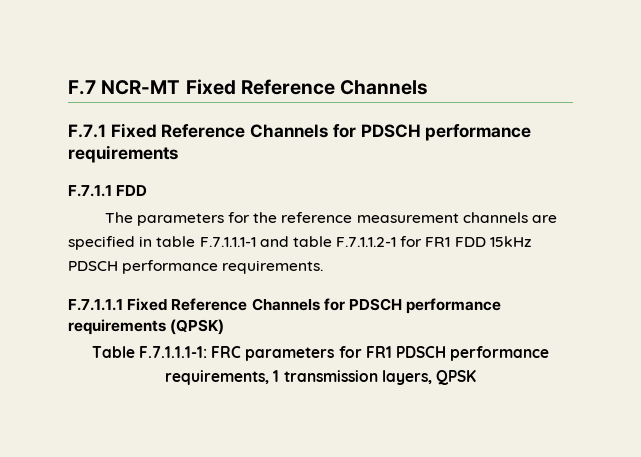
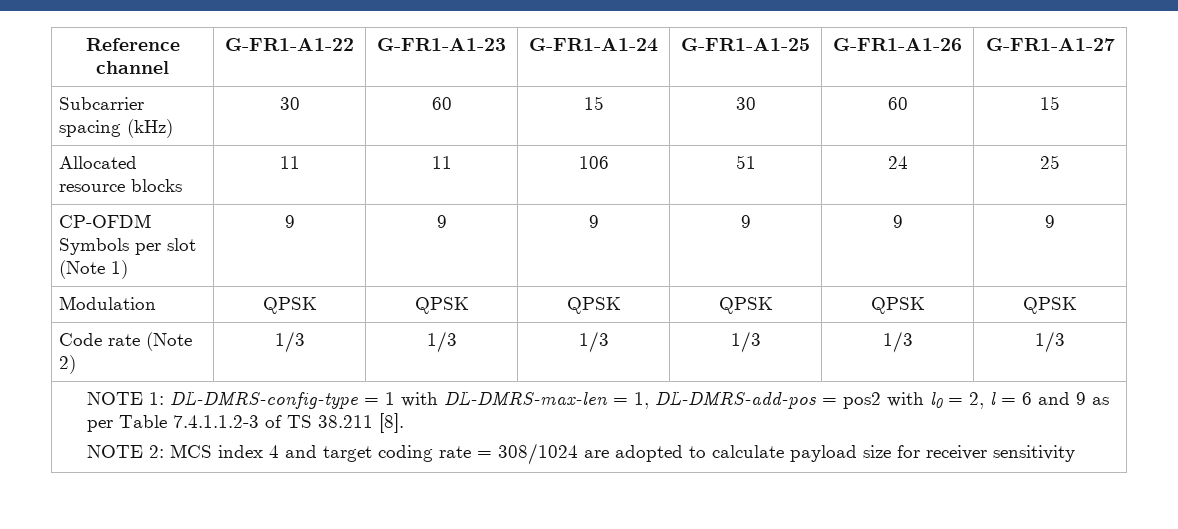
[68,79,429,95] [68,123,532,141] [68,145,178,163] [68,185,148,197] [104,212,557,226] [68,236,531,250] [68,260,324,274] [68,298,502,314] [68,319,225,335] [91,346,550,361] [165,370,476,385] F.7 NCR-MT Fixed Reference Channels // F.7.1 Fixed Reference Channels for PDSCH performance requirements // F.7.1.1 FDD // The parameters for the reference measurement channels are specified in table F.7.1.1.1-1 and table F.7.1.1.2-1 for FR1 FDD 15kHz PDSCH performance requirements. // F.7.1.1.1 Fixed Reference Channels for PDSCH performance requirements (QPSK) // Table F.7.1.1.1-1: FRC parameters for FR1 PDSCH performance requirements, 1 transmission layers, QPSK -> [85,38,180,51] [96,61,169,74] [225,38,354,51] [377,38,506,51] [529,38,658,52] [681,38,810,51] [833,38,962,51] [985,38,1115,51] [59,97,145,110] [59,119,174,138] [279,97,300,110] [431,97,452,110] [583,96,604,110] [735,97,756,110] [887,97,908,110] [1040,96,1060,110] [59,156,138,169] [59,179,183,192] [279,156,300,169] [431,156,452,169] [578,156,609,169] [735,155,756,169] [887,156,908,169] [1040,155,1060,169] [59,214,152,228] [59,238,197,255] [59,260,129,279] [284,215,295,228] [436,215,447,228] [588,215,599,228] [740,215,751,228] [892,215,903,228] [1045,215,1055,228] [59,296,157,310] [262,297,317,314] [414,297,469,314] [566,297,621,314] [718,297,773,314] [870,297,925,314] [1023,297,1077,314] [59,332,193,351] [59,355,77,374] [274,331,305,353] [426,331,457,353] [578,331,609,353] [730,331,761,353] [882,331,913,353] [1035,331,1065,353] [86,391,1109,409] [86,413,404,433] [86,443,1075,465] Reference channel | G-FR1-A1-22 | G-FR1-A1-23 | G-FR1-A1-24 | G-FR1-A1-25 | G-FR1-A1-26 | G-FR1-A1-27 // Subcarrier spacing (kHz) | 30 | 60 | 15 | 30 | 60 | 15 // Allocated resource blocks | 11 | 11 | 106 | 51 | 24 | 25 // CP-OFDM Symbols per slot (Note 1) | 9 | 9 | 9 | 9 | 9 | 9 // Modulation | QPSK | QPSK | QPSK | QPSK | QPSK | QPSK // Code rate (Note 2) | 1/3 | 1/3 | 1/3 | 1/3 | 1/3 | 1/3 // NOTE 1: DL-DMRS-config-type = 1 with DL-DMRS-max-len = 1, DL-DMRS-add-pos = pos2 with l0 = 2, l = 6 and 9 as per Table 7.4.1.1.2-3 of TS 38.211 [8]. // NOTE 2: MCS index 4 and target coding rate = 308/1024 are adopted to calculate payload size for receiver sensitivity

